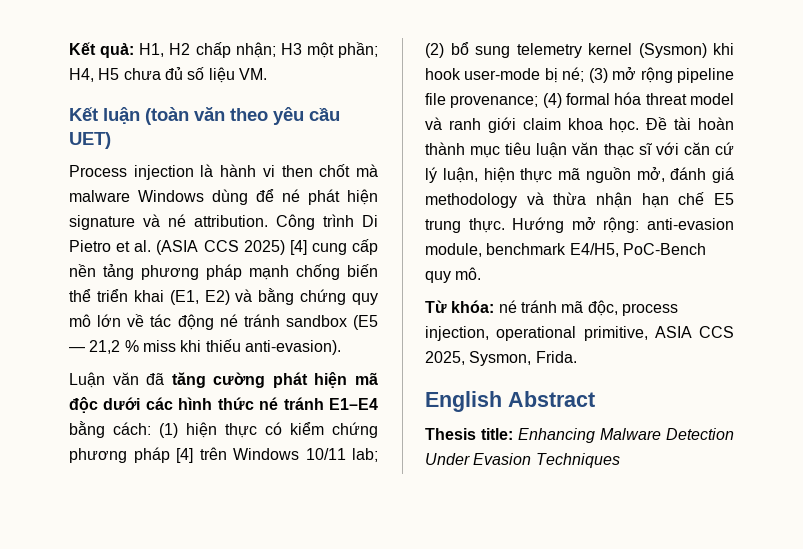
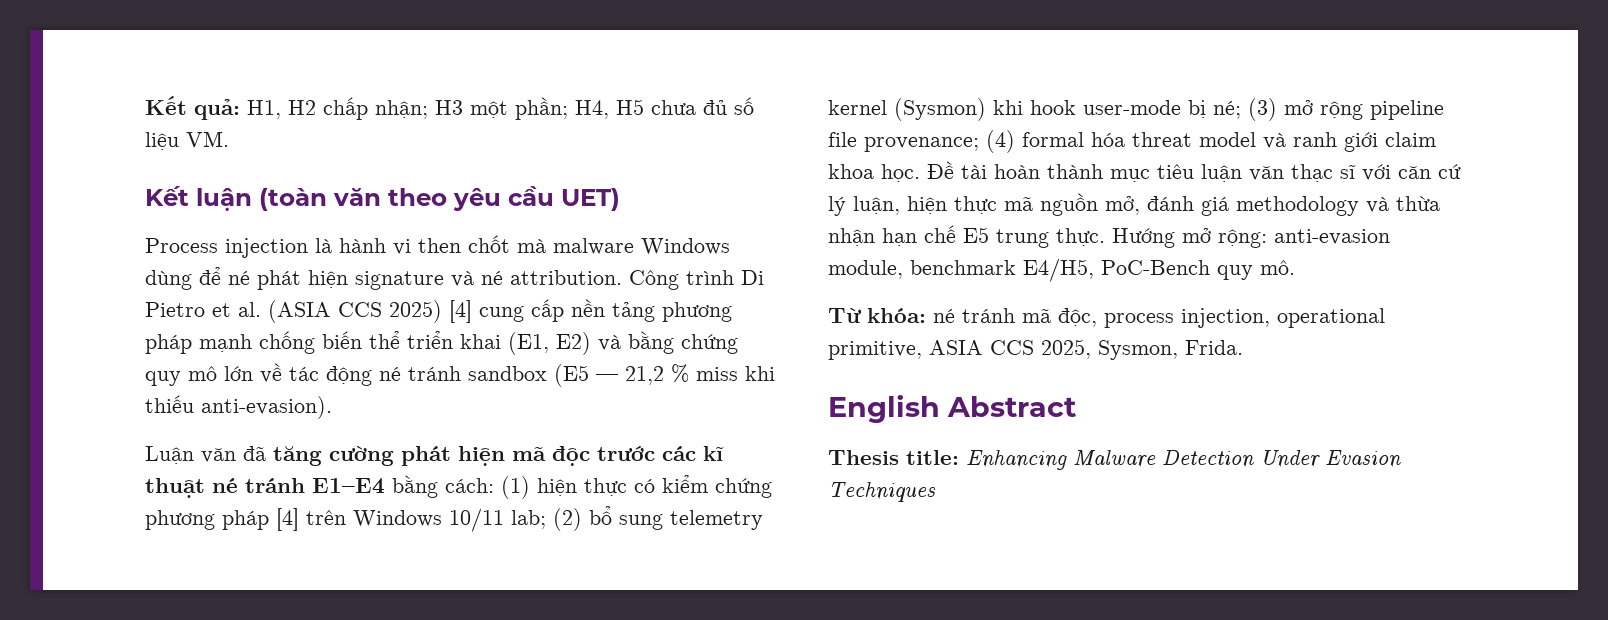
[103,397,254,410] dưới các hình thức -> [597,446,724,461] [145,478,205,498] trước các kĩ thuật

